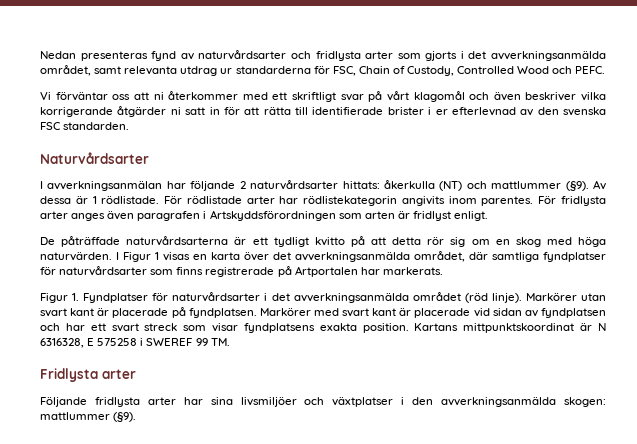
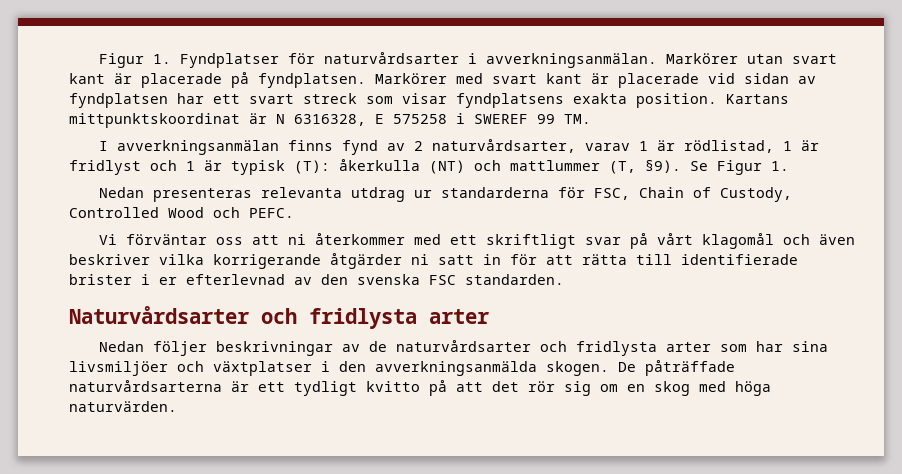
[40,50,606,61] [40,65,122,76] Nedan presenteras fynd av naturvårdsarter och fridlysta arter som gjorts i det avverkningsanmälda området, samt -> [99,52,838,68] [69,72,816,88] [69,93,789,108] [69,113,591,128] [99,139,820,155] [69,159,789,175] [99,187,253,202] Figur 1. Fyndplatser för naturvårdsarter i avverkningsanmälan. Markörer utan svart kant är placerade på fyndplatsen. Markörer med svart kant är placerade vid sidan av fyndplatsen har ett svart streck som visar fyndplatsens exakta position. Kartans mittpunktskoordinat är N 6316328, E 575258 i SWEREF 99 TM. // I avverkningsanmälan finns fynd av 2 naturvårdsarter, varav 1 är rödlistad, 1 är fridlyst och 1 är typisk (T): åkerkulla (NT) och mattlummer (T, §9). Se Figur 1. // Nedan presenteras
[40,180,606,191] [40,196,606,206] [40,210,489,221] // I avverkningsanmälan har följande 2 naturvårdsarter hittats: åkerkulla (NT) och mattlummer (§9). Av dessa är 1 rödlistade. För rödlistade arter har rödlistekategorin angivits inom parentes. För fridlysta arter anges även paragrafen i Artskyddsförordningen som arten är fridlyst enligt. // -> [261,308,489,329] [99,340,829,356] [69,361,609,376] och fridlysta arter // Nedan följer beskrivningar av de naturvårdsarter och fridlysta arter som har sina livsmiljöer och växtplatser i den avverkningsanmälda skogen.
[392,237,422,245] detta -> [492,381,519,392] det
[116,251,606,262] [40,266,443,277] [40,292,606,303] [40,307,606,318] [40,323,606,333] [40,338,230,348] [40,368,136,382] [40,397,607,407] [40,412,137,422] I Figur 1 visas en karta över det avverkningsanmälda området, där samtliga fyndplatser för naturvårdsarter som finns registrerade på Artportalen har markerats. // Figur 1. Fyndplatser för naturvårdsarter i det avverkningsanmälda området (röd linje). Markörer utan svart kant är placerade på fyndplatsen. Markörer med svart kant är placerade vid sidan av fyndplatsen och har ett svart streck som visar fyndplatsens exakta position. Kartans mittpunktskoordinat är N 6316328, E 575258 i SWEREF 99 TM. // Fridlysta arter // Följande fridlysta arter har sina livsmiljöer och växtplatser i den avverkningsanmälda skogen: mattlummer (§9). -> (177, 406) none

